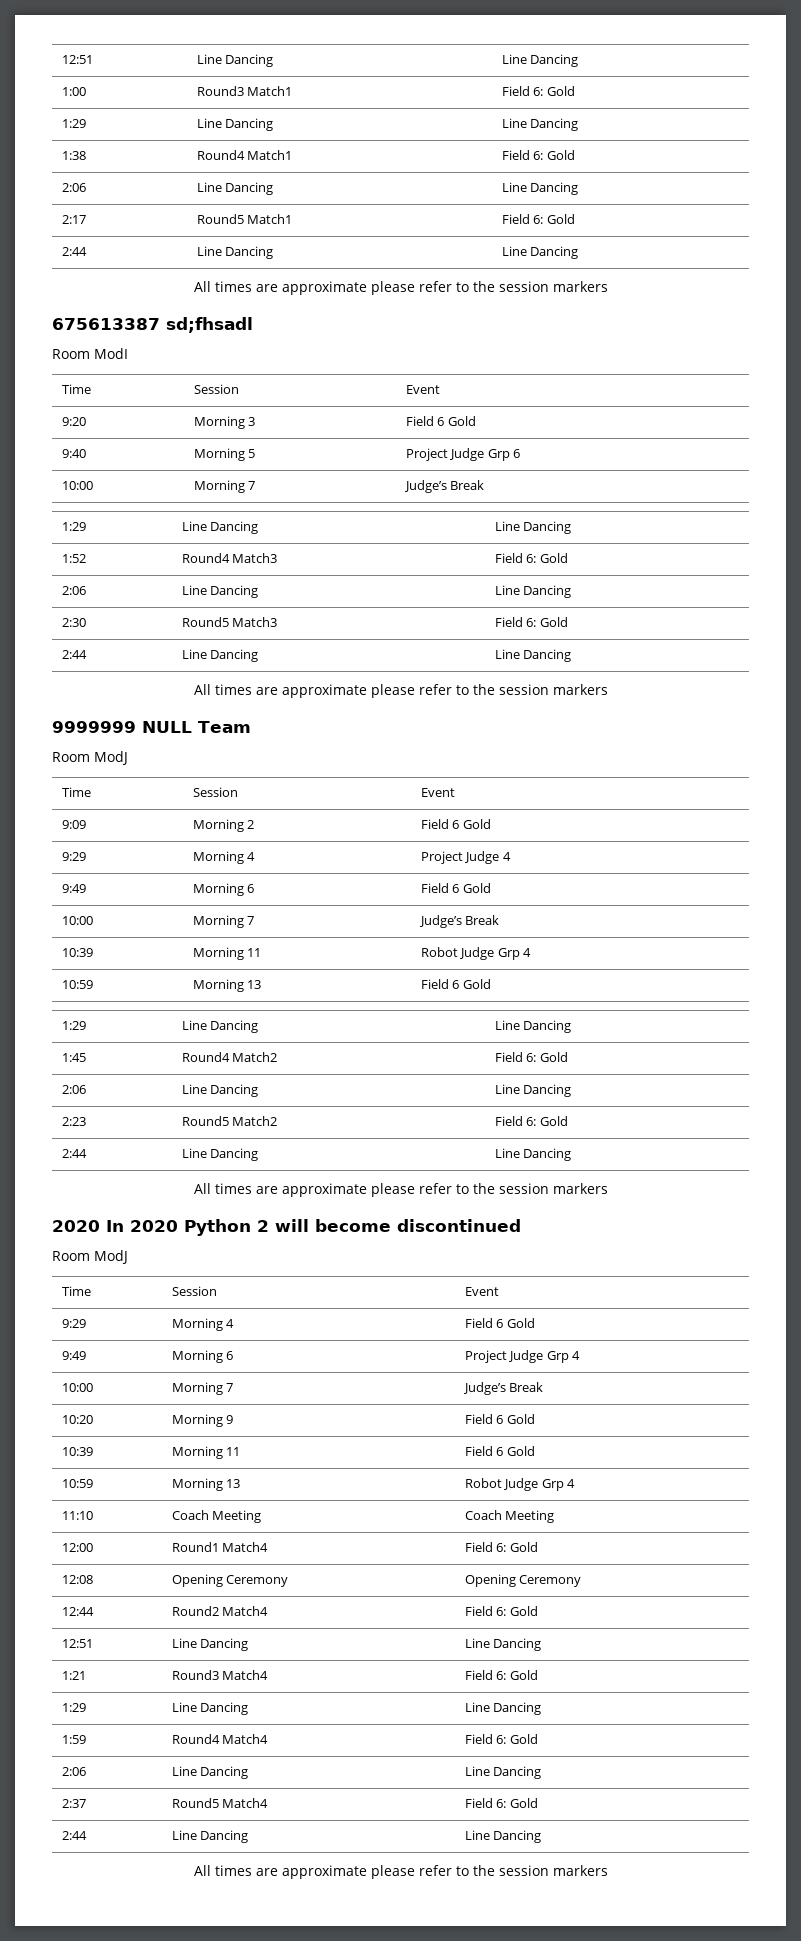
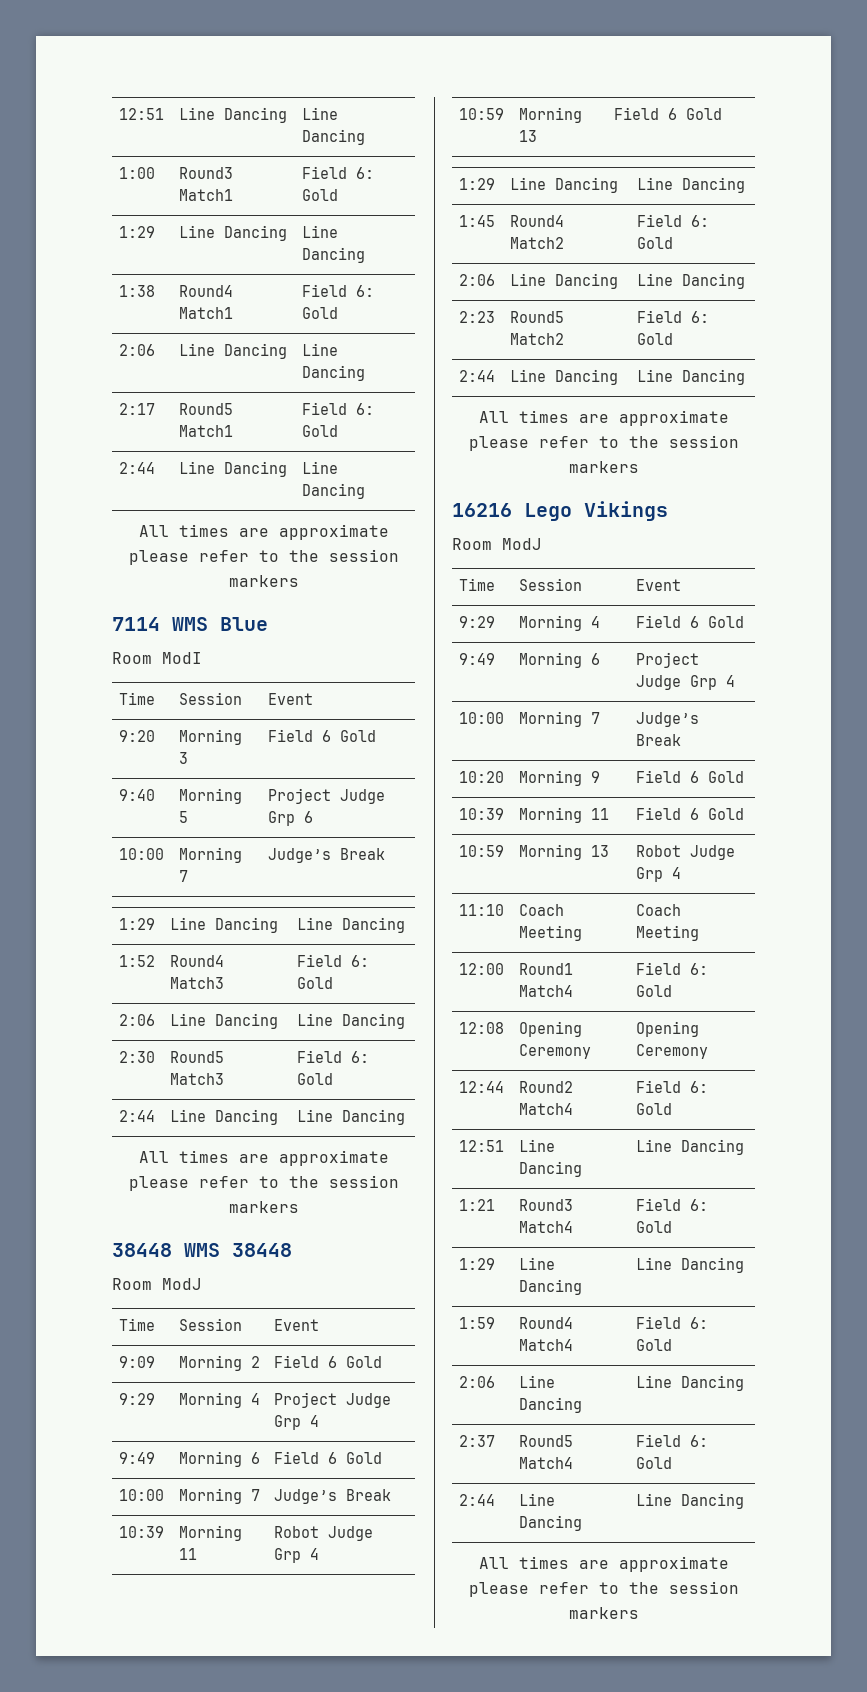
[52,317,253,333] 675613387 sd;fhsadl -> [112,617,268,631] 7114 WMS Blue
[52,721,251,733] 9999999 NULL Team -> [112,1243,292,1257] 38448 WMS 38448
(500, 857) none -> [274,1415,302,1430] Grp
[52,1219,521,1236] 2020 In 2020 Python 2 will become discontinued -> [452,501,668,521] 16216 Lego Vikings

